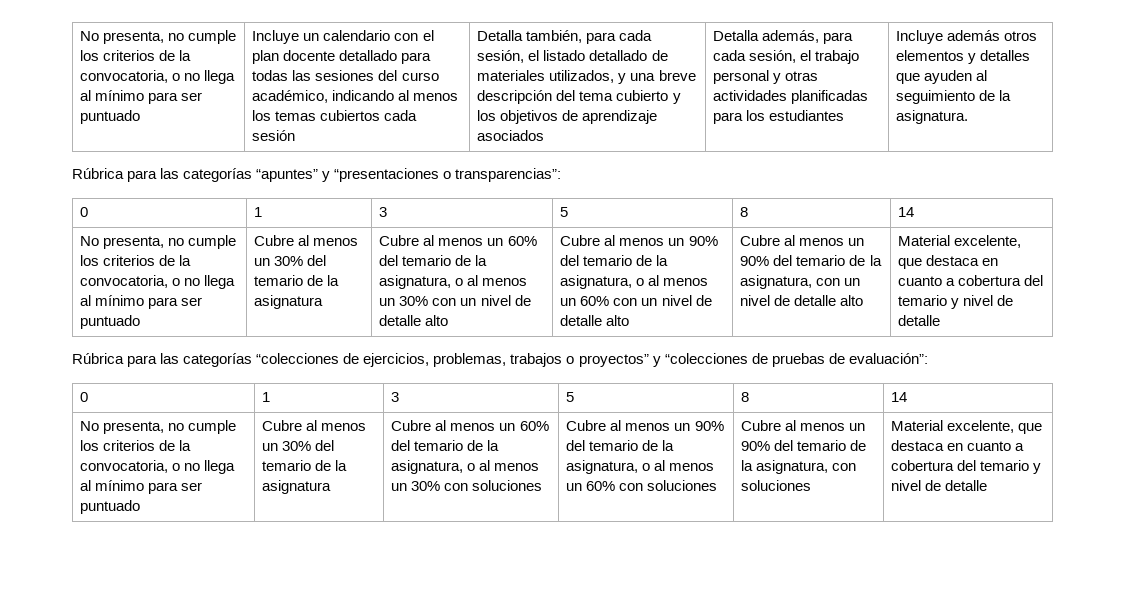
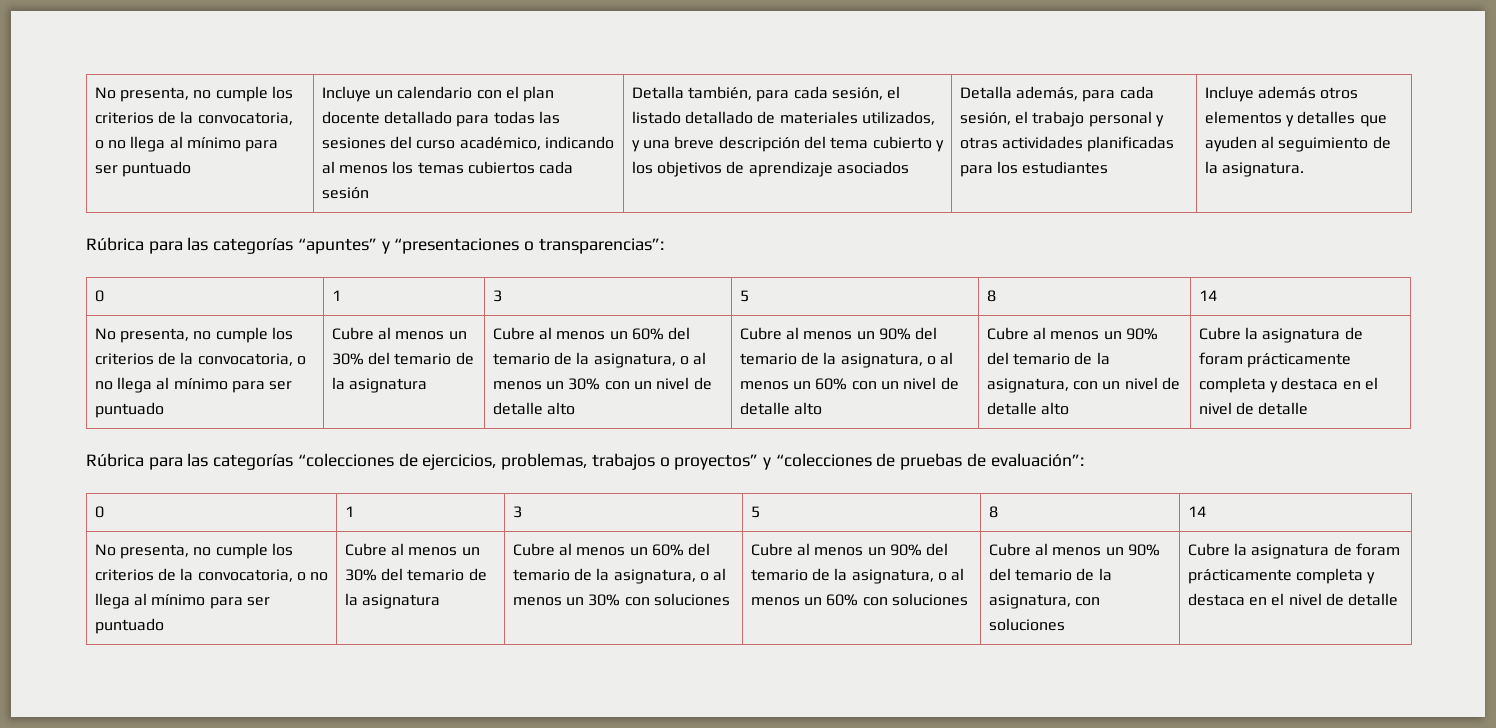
[898,235,1022,248] [898,255,999,269] [898,275,1044,286] [898,295,960,309] Material excelente, que destaca en cuanto a cobertura del temario y -> [1198,327,1363,343] [1198,352,1351,368] [1198,377,1378,393] Cubre la asignatura de foram prácticamente completa y destaca en el
[891,420,1043,434] [891,440,1025,451] [891,460,1042,474] Material excelente, que destaca en cuanto a cobertura del temario y -> [1187,543,1400,559] [1187,568,1376,584] [1187,593,1285,606] Cubre la asignatura de foram prácticamente completa y destaca en el

